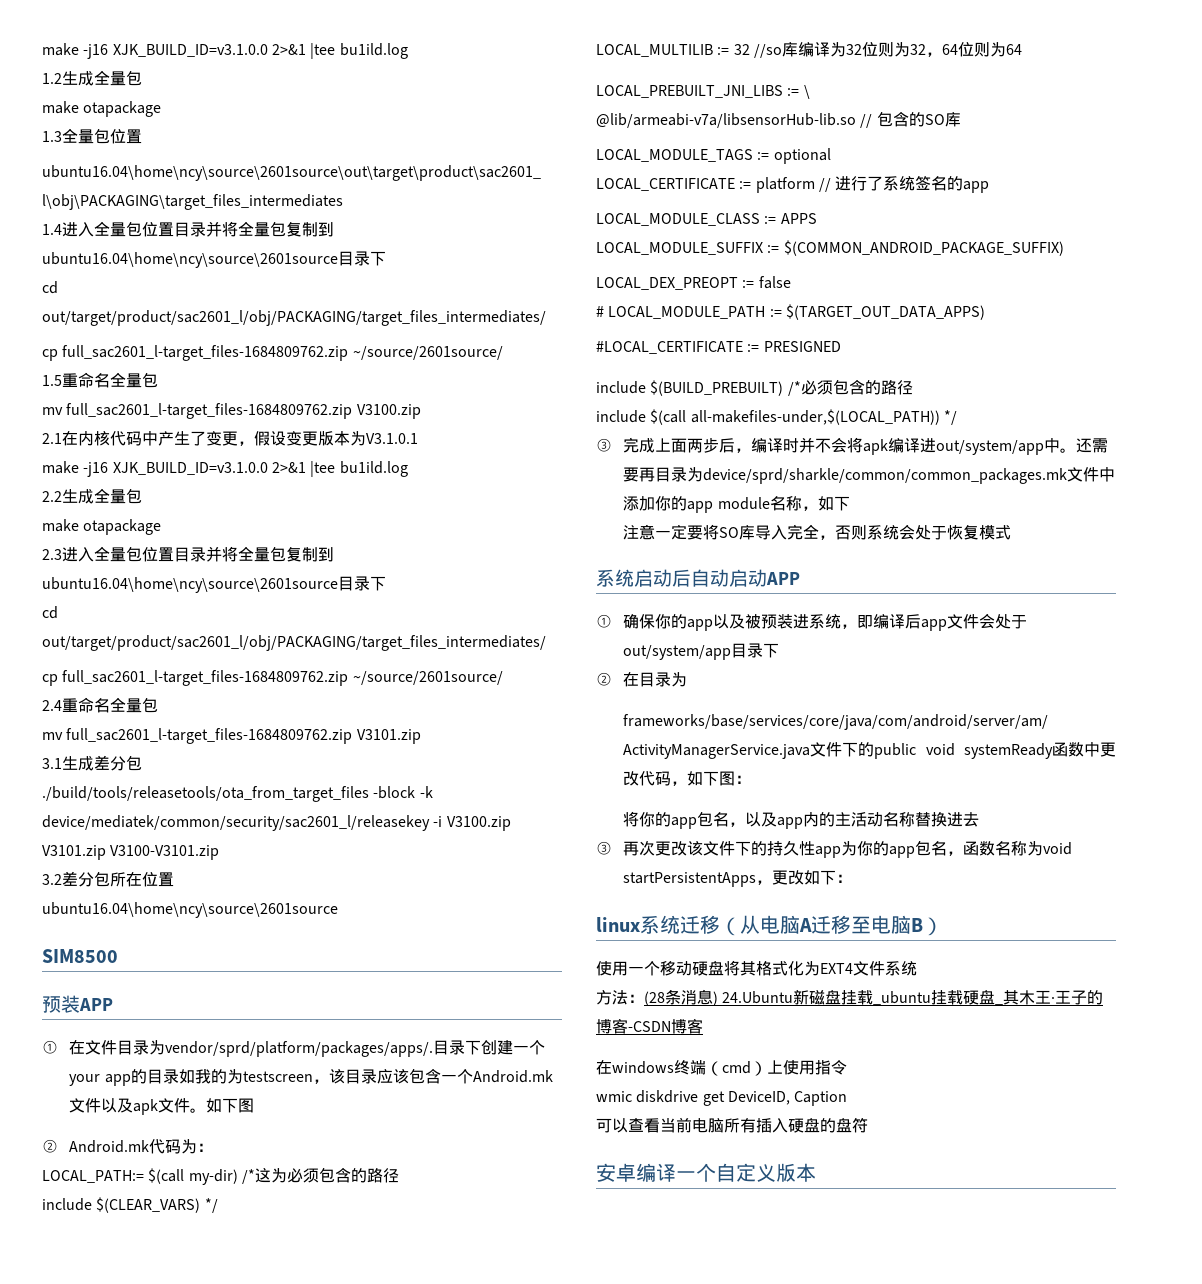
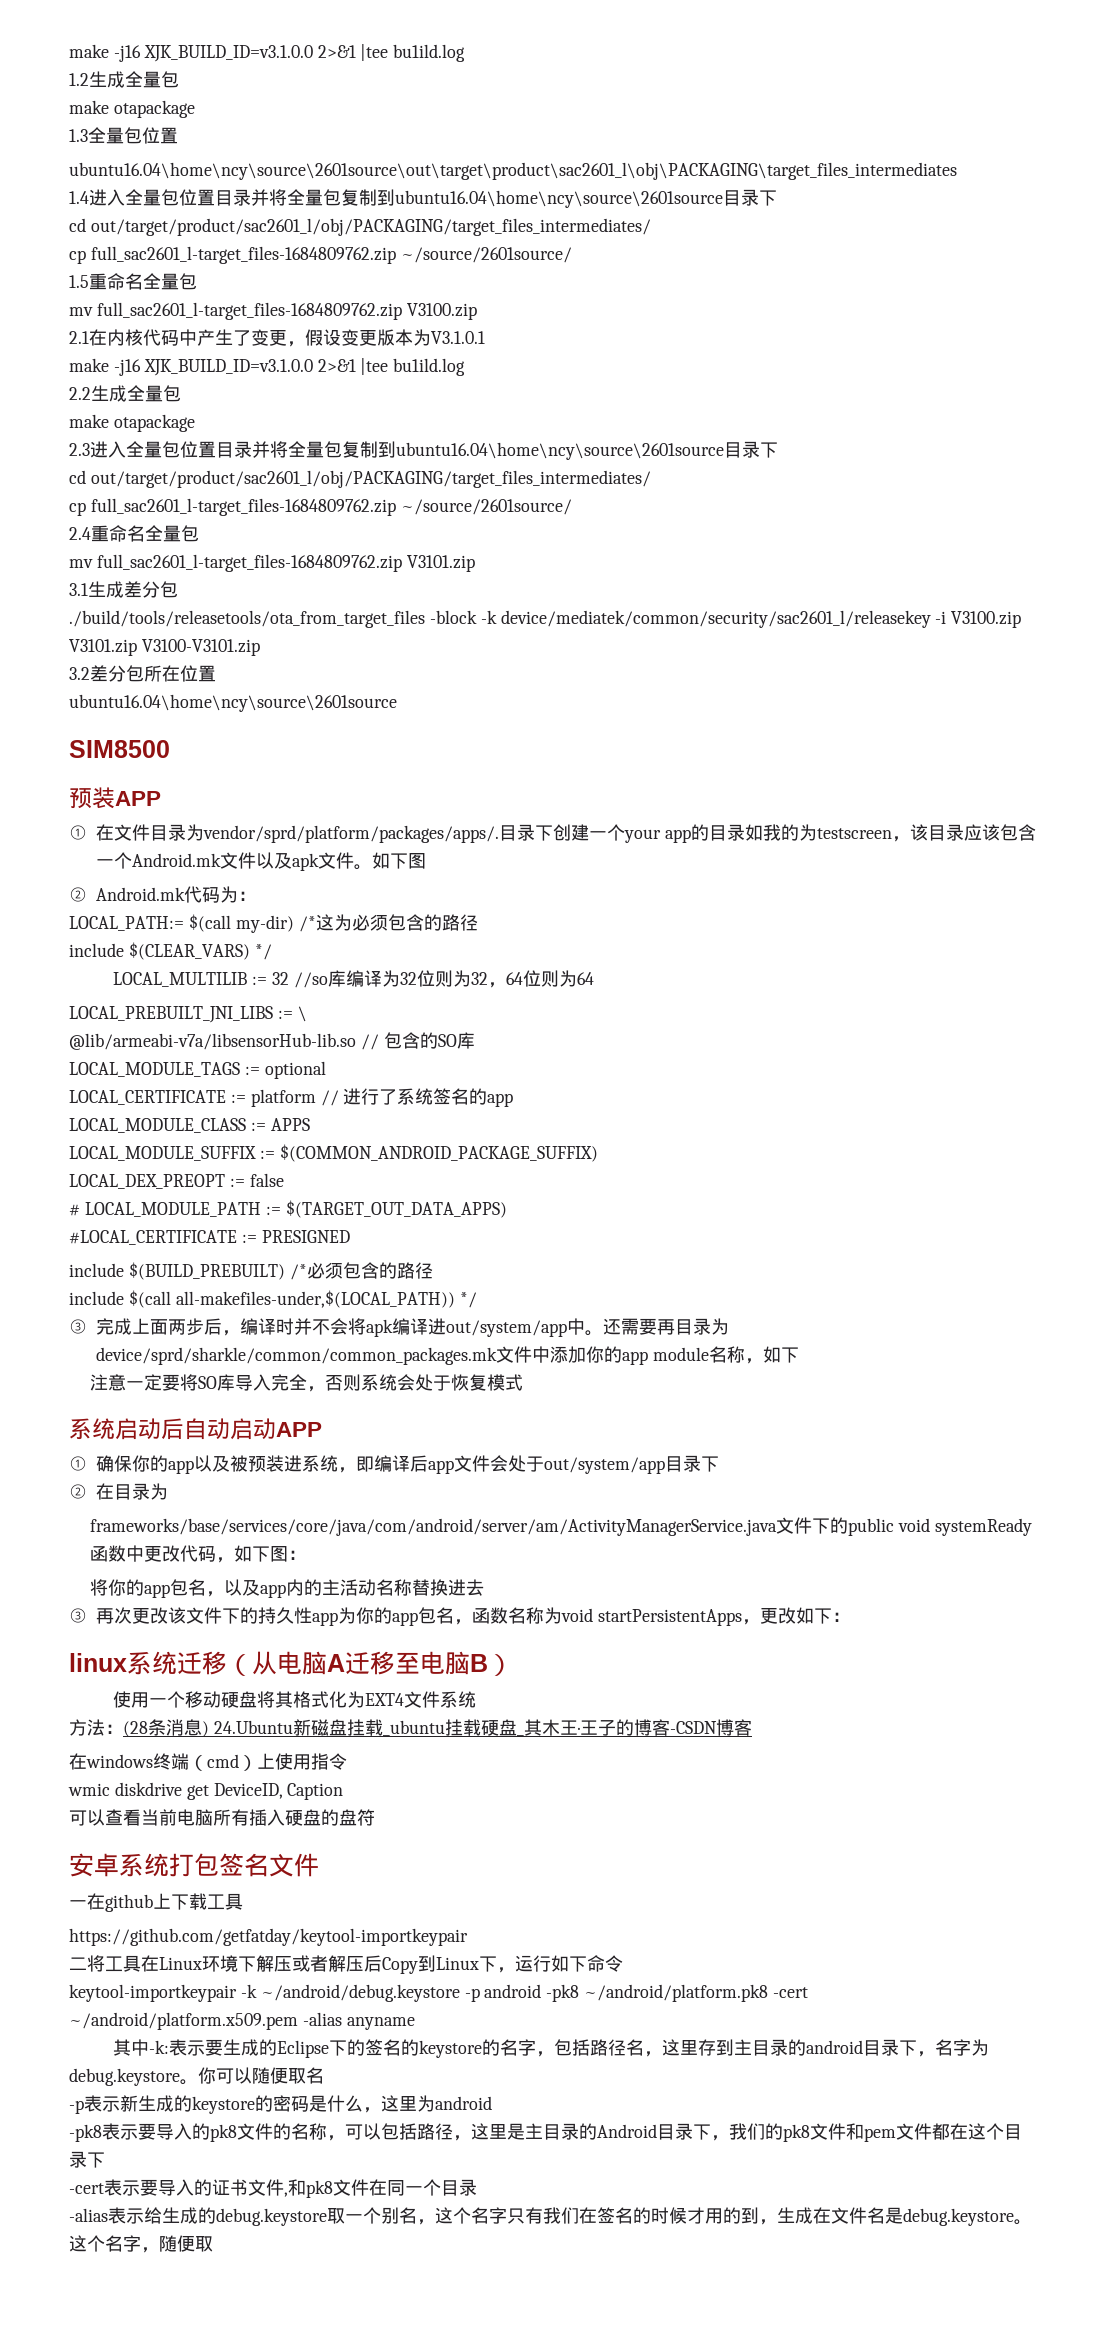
[636,1163,816,1182] 编译一个自定义版本 -> [119,1853,319,1877] [69,1893,243,1912] [69,1928,468,1946] [69,1955,623,1974] [69,1984,809,2002] [69,2012,415,2030] [113,2039,990,2058] [69,2067,324,2086] [69,2095,492,2114] [69,2123,1022,2142] [69,2151,105,2168] [69,2179,477,2198] [69,2207,1032,2226] [69,2235,213,2253] 系统打包签名文件 // 一在github上下载工具 // https://github.com/getfatday/keytool-importkeypair // 二将工具在Linux环境下解压或者解压后Copy到Linux下，运行如下命令 // keytool-importkeypair -k ~/android/debug.keystore -p android -pk8 ~/android/platform.pk8 -cert ~/android/platform.x509.pem -alias anyname // 其中-k:表示要生成的Eclipse下的签名的keystore的名字，包括路径名，这里存到主目录的android目录下，名字为debug.keystore。你可以随便取名 // -p表示新生成的keystore的密码是什么，这里为android // -pk8表示要导入的pk8文件的名称，可以包括路径，这里是主目录的Android目录下，我们的pk8文件和pem文件都在这个目录下 // -cert表示要导入的证书文件,和pk8文件在同一个目录 // -alias表示给生成的debug.keystore取一个别名，这个名字只有我们在签名的时候才用的到，生成在文件名是debug.keystore。这个名字，随便取

